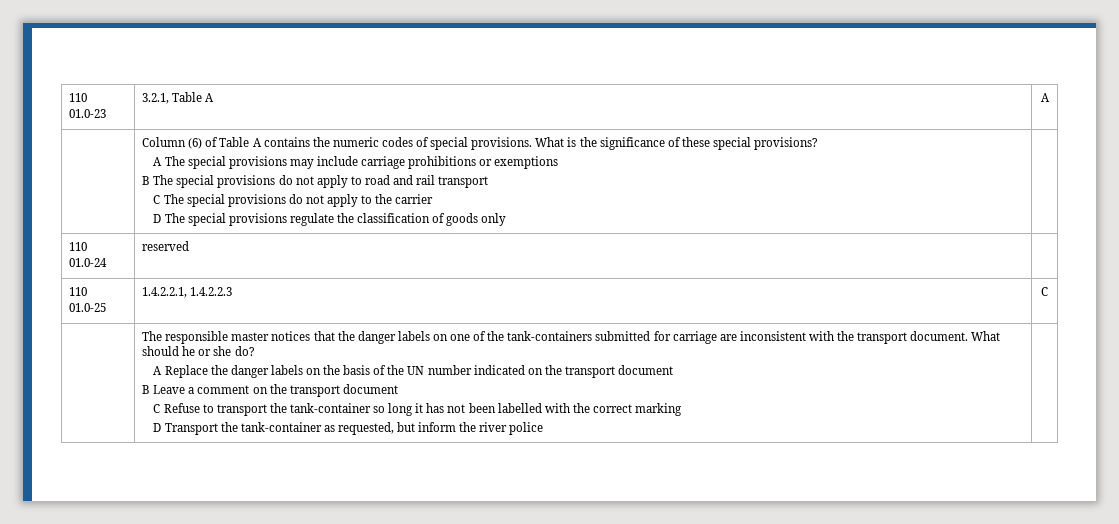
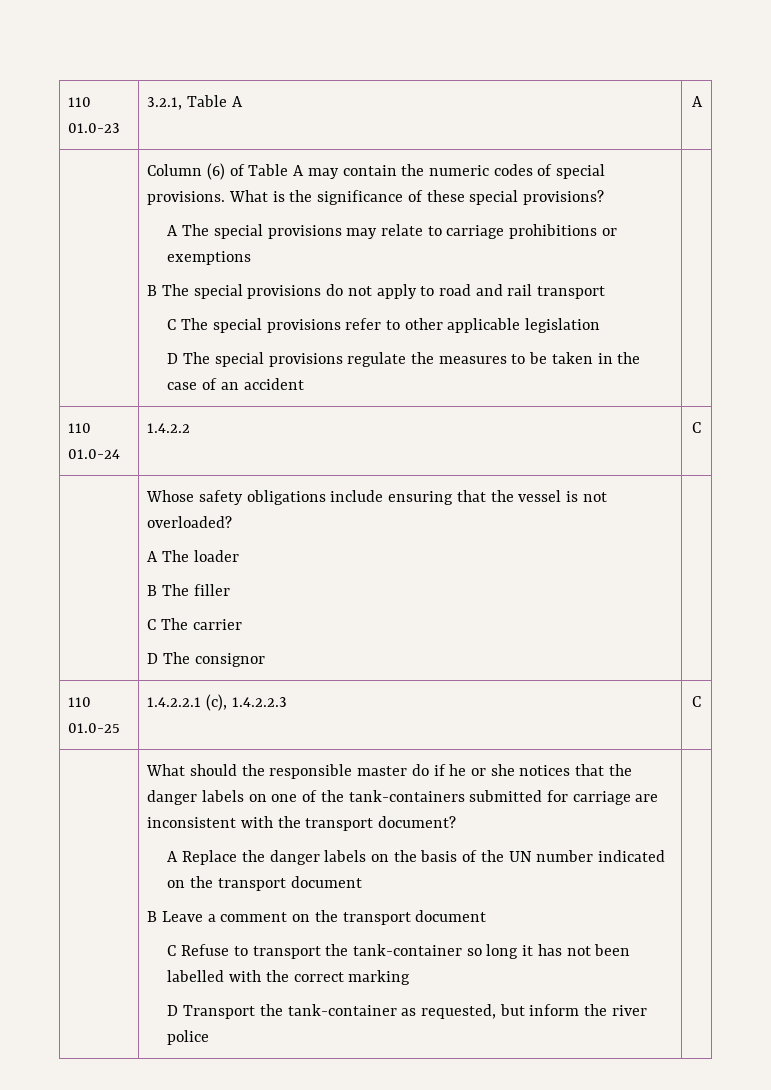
[263,137,310,147] contains -> [307,165,397,179] may contain
[316,156,358,166] include -> [380,224,442,236] relate to
[288,194,434,207] do not apply to the carrier -> [345,318,601,333] refer to other applicable legislation
[357,213,507,226] [69,242,88,251] [69,258,108,267] [142,241,190,251] classification of goods only | // 110 01.0-24 | reserved -> [438,352,641,364] [167,378,304,390] [68,423,92,433] [68,449,121,459] [147,423,191,433] [692,422,701,433] [146,490,607,505] [147,516,233,528] [147,550,239,562] [147,584,230,596] [147,618,242,630] [147,652,265,667] measures to be taken in the case of an accident | // 110 01.0-24 | 1.4.2.2 | C // | Whose safety obligations include ensuring that the vessel is not overloaded? // A The loader // B The filler // C The carrier // D The consignor
[142,287,188,298] 1.4.2.2.1, -> [147,694,227,711] 1.4.2.2.1 (c),
[142,331,270,344] The responsible master -> [146,764,515,779] What should the responsible master do if he or she
[910,331,1001,341] [142,346,255,356] document. What should he or she do? -> [378,816,457,828] document?

